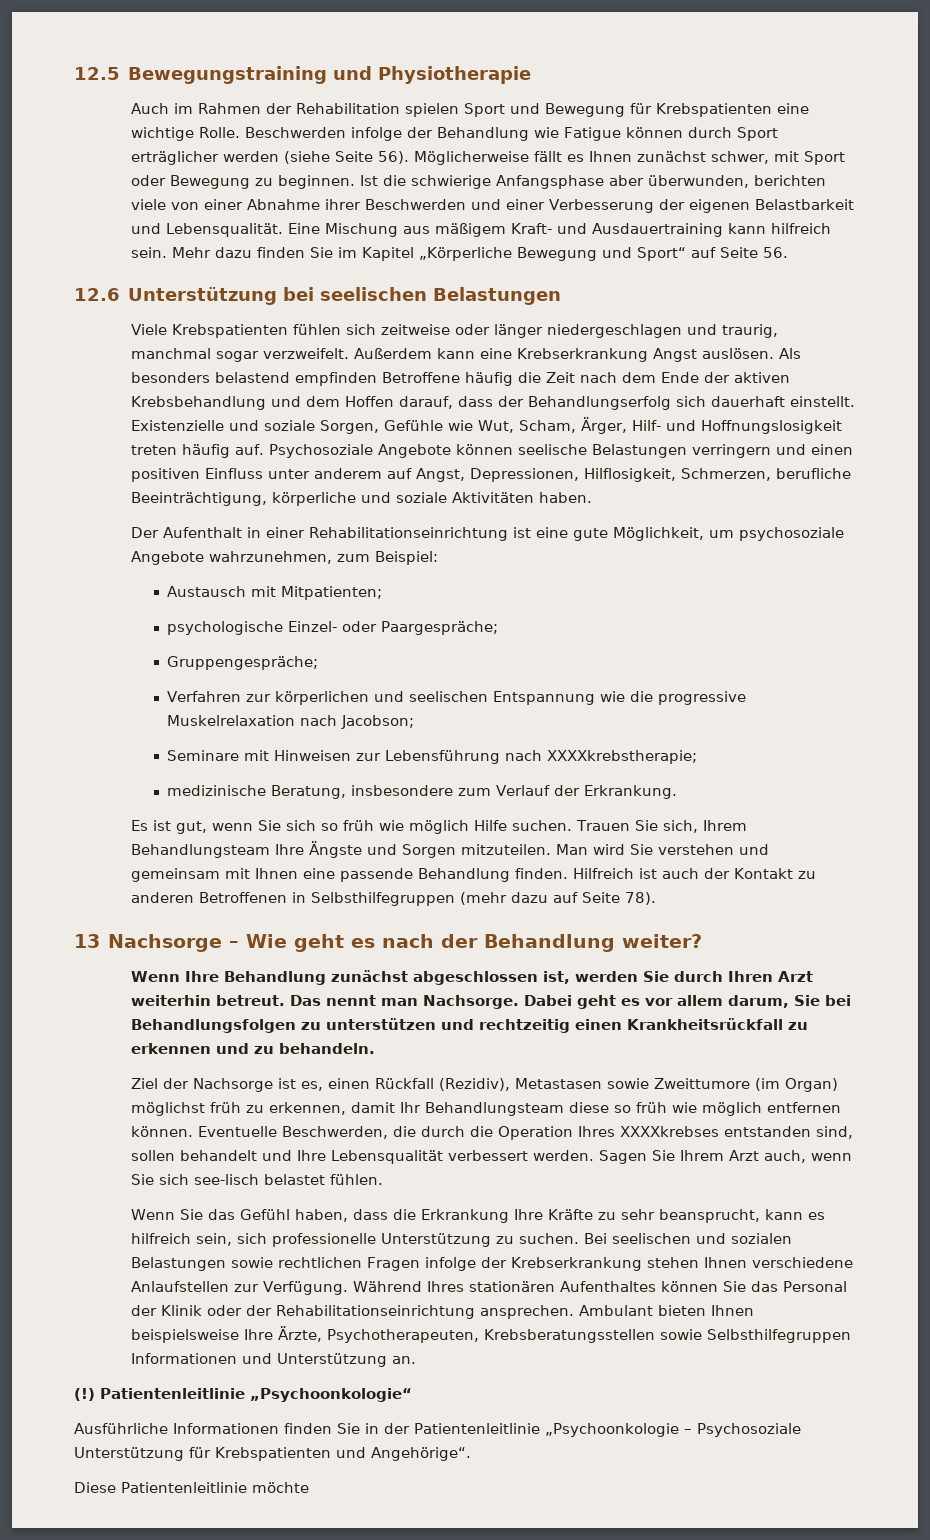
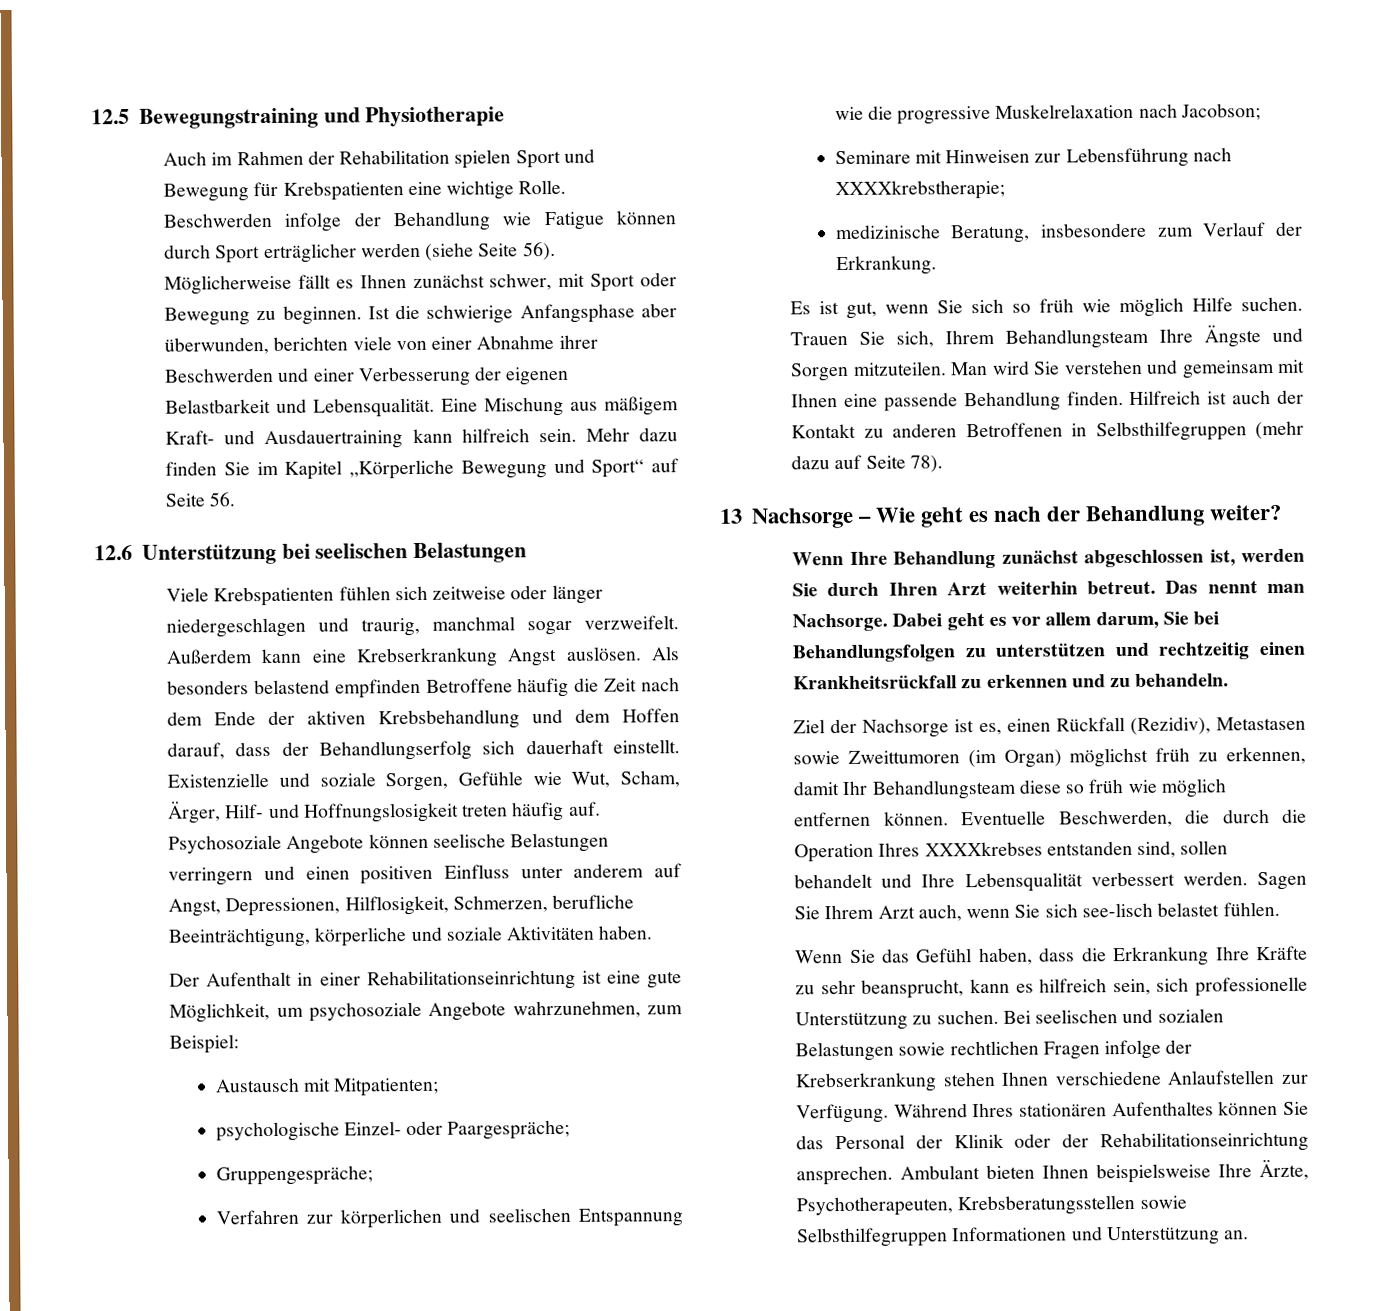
[654,1078,751,1089] Zweittumore -> [847,750,960,764] Zweittumoren
[74,1388,412,1402] [74,1423,801,1437] [74,1447,471,1461] [74,1482,309,1493] // (!) Patientenleitlinie „Psychoonkologie“ // Ausführliche Informationen finden Sie in der Patientenleitlinie „Psychoonkologie – Psychosoziale Unterstützung für Krebspatienten und Angehörige“. // Diese Patientenleitlinie möchte -> (1250, 1235) none

